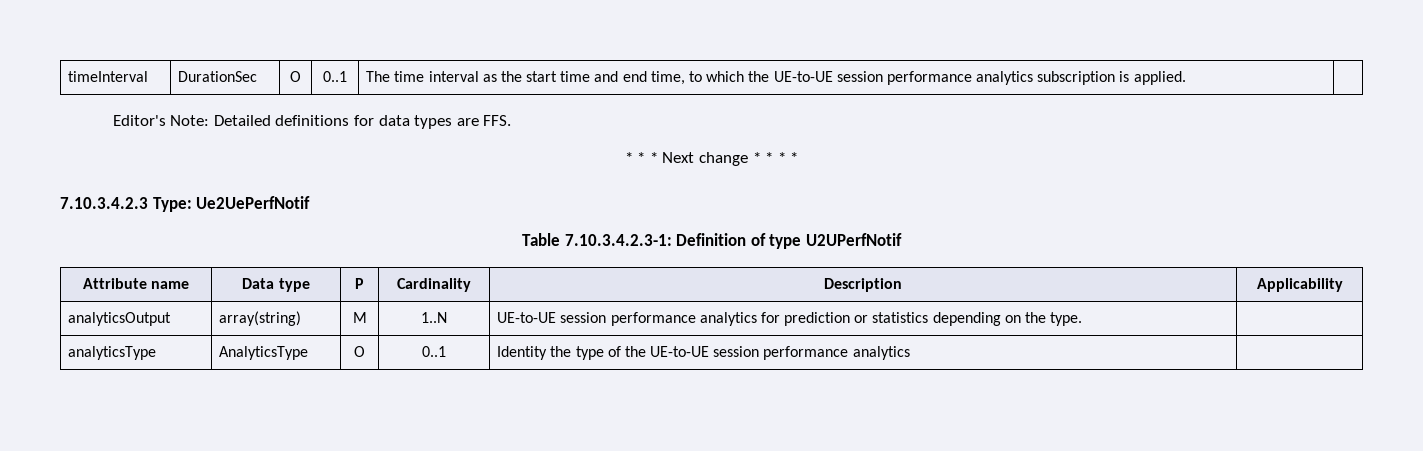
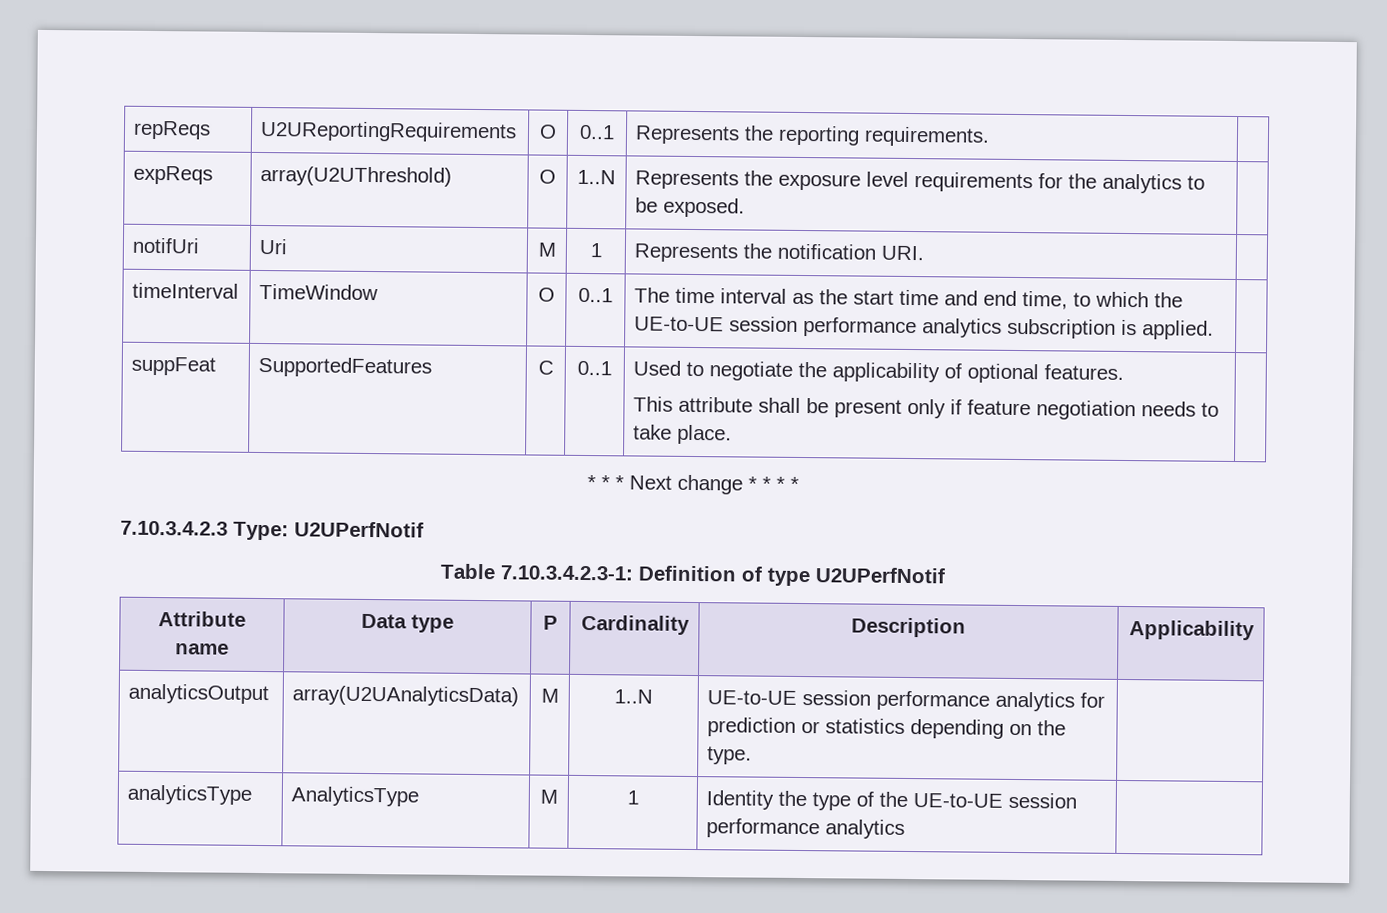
(68, 76) none -> [133,120,212,140] [260,120,518,143] [539,124,557,139] [579,124,615,140] [635,125,991,147] [133,165,214,185] [260,165,453,187] [539,169,556,184] [577,169,616,185] [635,170,1206,194] [635,197,746,218] [132,237,200,254] [259,238,288,255] [537,242,556,257] [589,243,602,258] [634,243,925,263] repReqs | U2UReportingRequirements | O | 0..1 | Represents the reporting requirements. | // expReqs | array(U2UThreshold) | O | 1..N | Represents the exposure level requirements for the analytics to be exposed. | // notifUri | Uri | M | 1 | Represents the notification URI. | //
[178,71,258,82] DurationSec -> [259,283,379,301] TimeWindow
[112,115,512,129] // Editor's Note: Detailed definitions for data types are FFS. -> [131,356,217,376] [258,356,433,378] [537,360,554,375] [577,360,612,376] [633,360,1125,384] [633,396,1220,421] [633,424,733,445] // suppFeat | SupportedFeatures | C | 0..1 | Used to negotiate the applicability of optional features. // This attribute shall be present only if feature negotiation needs to take place. |
[196,196,311,209] Ue2UePerfNotif -> [294,521,424,538] U2UPerfNotif
[219,311,302,326] array(string) -> [292,685,520,707] array(U2UAnalyticsData)
[354,346,365,357] [422,346,446,357] O | 0..1 -> [539,789,558,804] [626,790,639,805] M | 1

